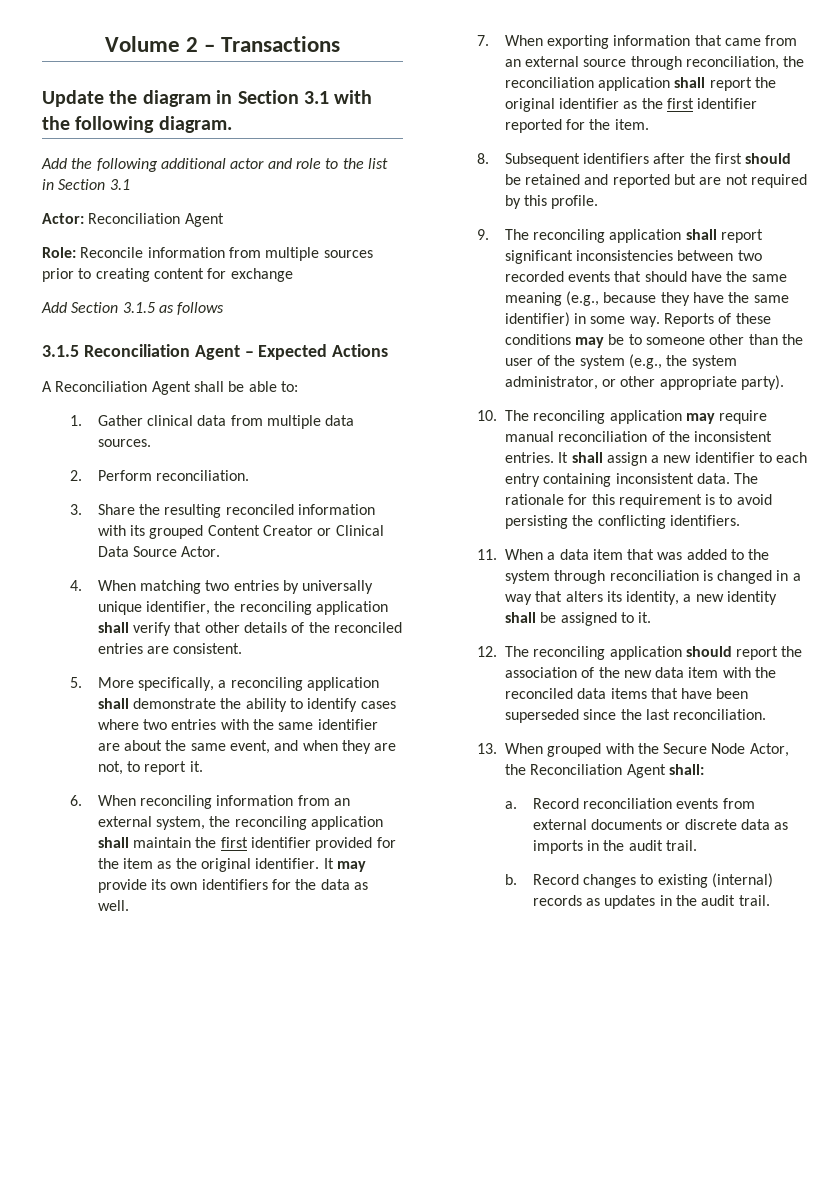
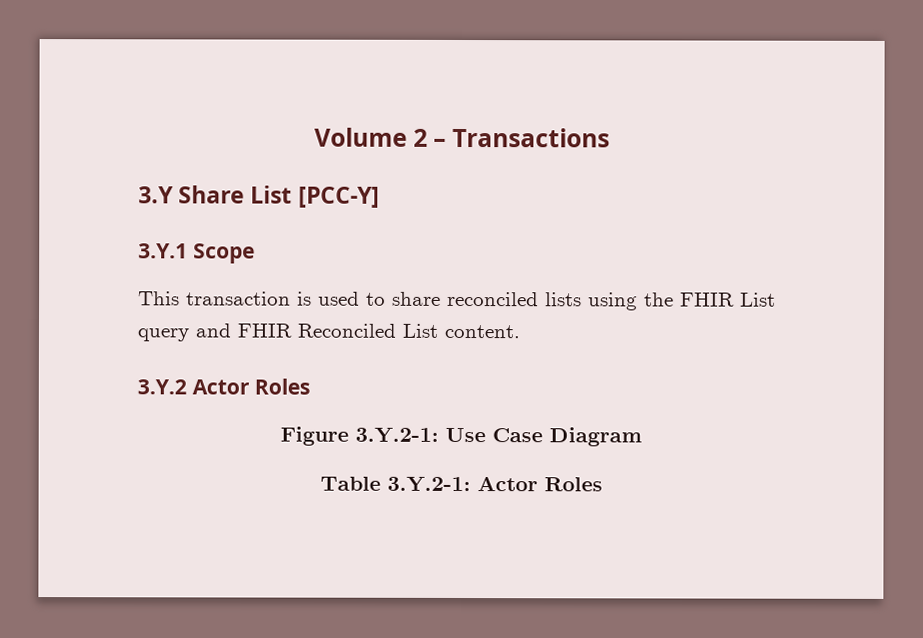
[42,90,373,107] [42,116,232,133] [41,158,388,172] [42,179,130,190] [42,213,224,227] [42,247,373,261] [42,268,293,282] [41,302,225,315] [42,344,389,360] [42,381,298,395] [69,415,355,429] [97,439,151,447] [69,470,250,481] [69,504,376,518] [97,525,384,539] [97,546,221,557] [69,580,374,594] [97,601,389,615] [97,622,403,636] [97,643,243,654] [69,677,380,691] [97,698,396,712] [97,719,378,730] [97,740,397,754] [97,761,203,775] [69,795,351,809] [97,816,384,830] [97,837,396,851] [97,858,367,872] [97,879,369,893] [97,900,129,911] [476,35,798,49] [504,56,805,70] [504,77,777,91] [504,98,758,112] [504,119,649,133] [476,153,792,167] [504,174,808,188] [504,195,599,209] [476,229,764,243] [504,250,762,264] [504,271,787,282] [504,291,789,306] [504,312,771,327] [504,334,804,348] [504,354,737,369] [504,375,785,390] [476,410,768,424] [504,431,773,442] [504,452,808,466] [504,473,759,487] [504,494,772,508] [504,515,740,529] [476,549,770,560] [504,570,801,584] [504,591,778,605] [504,612,652,626] [476,646,803,660] [504,667,777,678] [504,688,749,699] [504,709,767,723] [476,743,789,757] [504,764,704,778] [504,798,755,809] [532,819,789,830] [532,840,697,854] [504,873,773,888] [532,895,770,909] Update the diagram in Section 3.1 with the following diagram. // Add the following additional actor and role to the list in Section 3.1 // Actor: Reconciliation Agent // Role: Reconcile information from multiple sources prior to creating content for exchange // Add Section 3.1.5 as follows // 3.1.5 Reconciliation Agent – Expected Actions // A Reconciliation Agent shall be able to: // 1. Gather clinical data from multiple data sources. // 2. Perform reconciliation. // 3. Share the resulting reconciled information with its grouped Content Creator or Clinical Data Source Actor. // 4. When matching two entries by universally unique identifier, the reconciling application shall verify that other details of the reconciled entries are consistent. // 5. More specifically, a reconciling application shall demonstrate the ability to identify cases where two entries with the same identifier are about the same event, and when they are not, to report it. // 6. When reconciling information from an external system, the reconciling application shall maintain the first identifier provided for the item as the original identifier. It may provide its own identifiers for the data as well. // 7. When exporting information that came from an external source through reconciliation, the reconciliation application shall report the original identifier as the first identifier reported for the item. // 8. Subsequent identifiers after the first should be retained and reported but are not required by this profile. // 9. The reconciling application shall report significant inconsistencies between two recorded events that should have the same meaning (e.g., because they have the same identifier) in some way. Reports of these conditions may be to someone other than the user of the system (e.g., the system administrator, or other appropriate party). // 10. The reconciling application may require manual reconciliation of the inconsistent entries. It shall assign a new identifier to each entry containing inconsistent data. The rationale for this requirement is to avoid persisting the conflicting identifiers. // 11. When a data item that was added to the system through reconciliation is changed in a way that alters its identity, a new identity shall be assigned to it. // 12. The reconciling application should report the association of the new data item with the reconciled data items that have been superseded since the last reconciliation. // 13. When grouped with the Secure Node Actor, the Reconciliation Agent shall: // a. Record reconciliation events from external documents or discrete data as imports in the audit trail. // b. Record changes to existing (internal) records as updates in the audit trail. -> [138,185,380,208] [138,243,255,264] [138,291,776,311] [137,323,520,342] [137,378,311,395] [280,426,642,447] [319,476,603,493] 3.Y Share List [PCC-Y] // 3.Y.1 Scope // This transaction is used to share reconciled lists using the FHIR List query and FHIR Reconciled List content. // 3.Y.2 Actor Roles // Figure 3.Y.2-1: Use Case Diagram // Table 3.Y.2-1: Actor Roles

